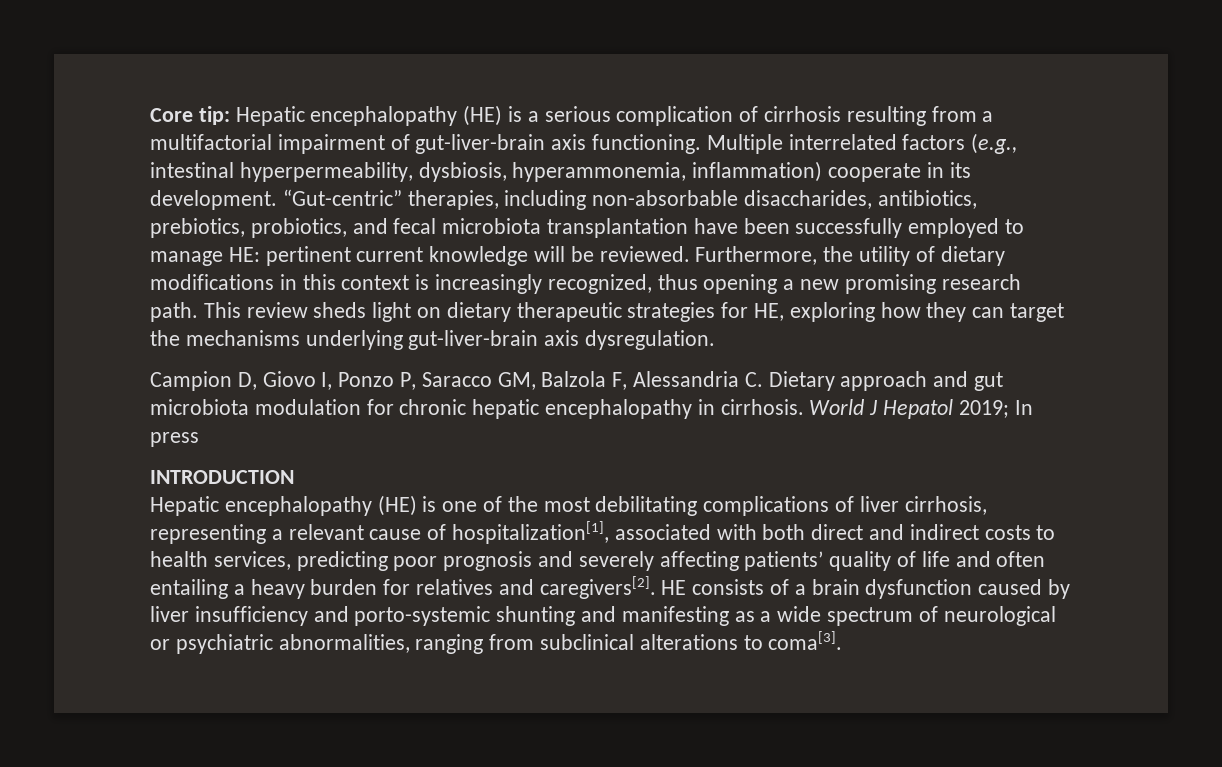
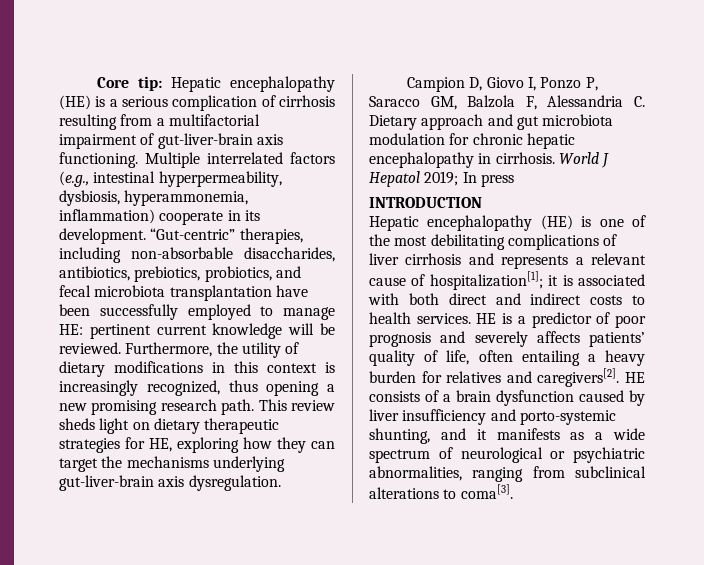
[904,496,987,515] [150,524,266,544] cirrhosis, representing -> [405,253,569,269] cirrhosis and represents
[452,521,610,544] hospitalization[1], -> [429,271,573,290] hospitalization[1]; it is
[213,551,388,571] services, predicting -> [416,312,611,328] services. HE is a predictor of
[659,551,739,571] affecting -> [536,331,580,343] affects
[921,551,991,567] life and -> [446,350,470,365] life,
[496,606,729,626] shunting and manifesting -> [369,428,560,444] shunting, and it manifests

